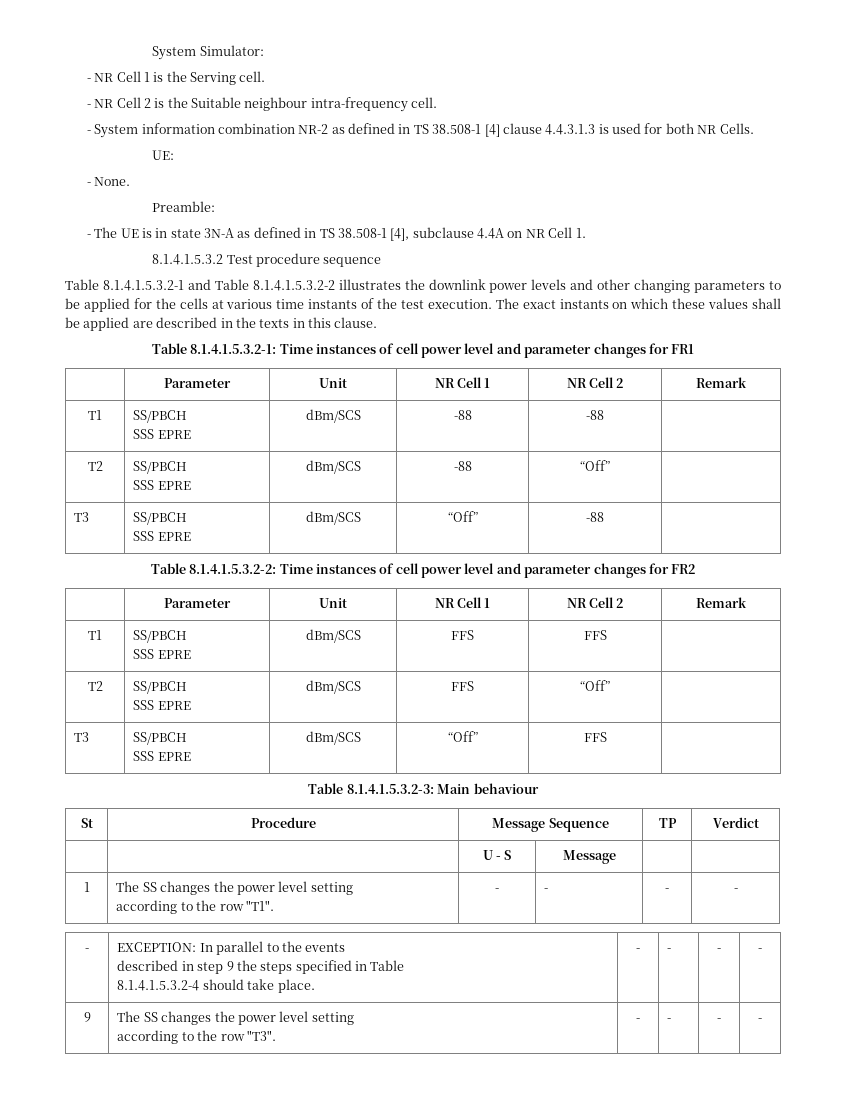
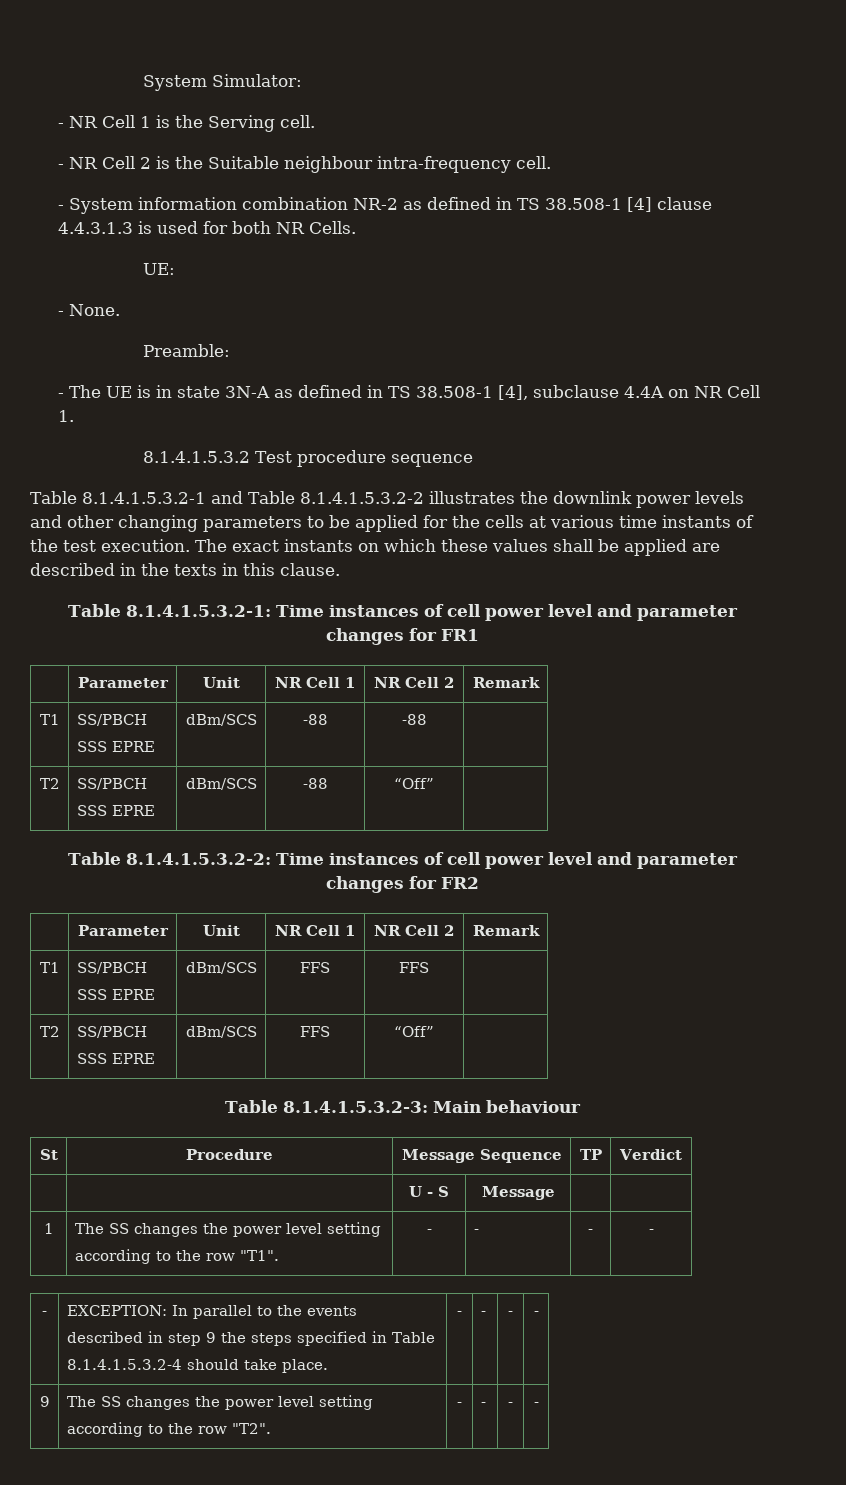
[74,512,90,522] [133,512,188,525] [133,531,191,541] [305,511,361,525] [447,511,478,522] [586,512,604,522] // T3 | SS/PBCH // SSS EPRE | dBm/SCS | “Off” | -88 | -> (434, 783) none
[74,732,90,742] [133,732,188,745] [133,751,191,761] [305,731,361,745] [447,731,478,742] [583,732,607,742] // T3 | SS/PBCH // SSS EPRE | dBm/SCS | “Off” | FFS | -> (434, 1031) none
[246,1030,276,1041] "T3". -> [231,1423,271,1434] "T2".

